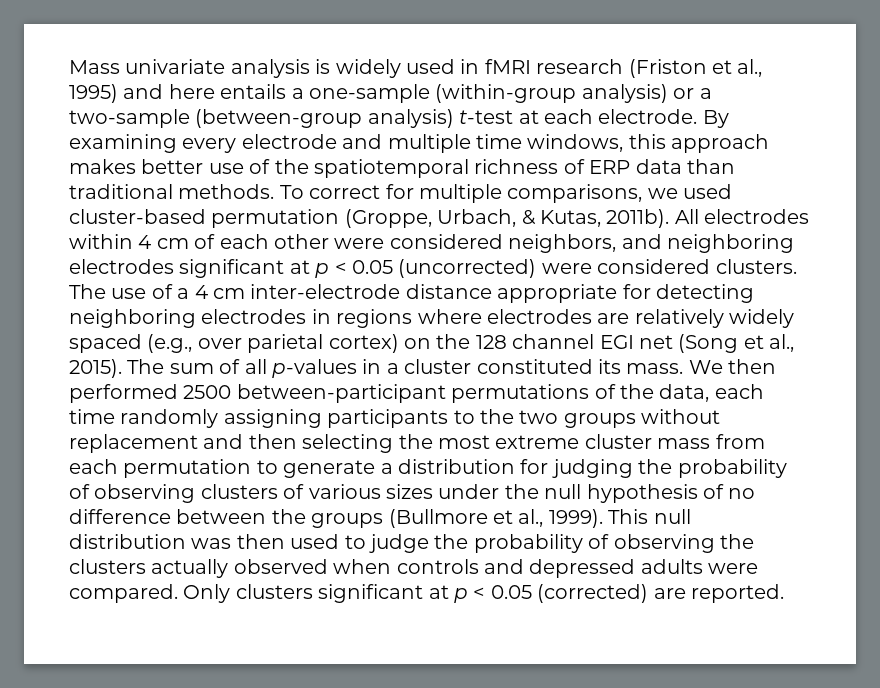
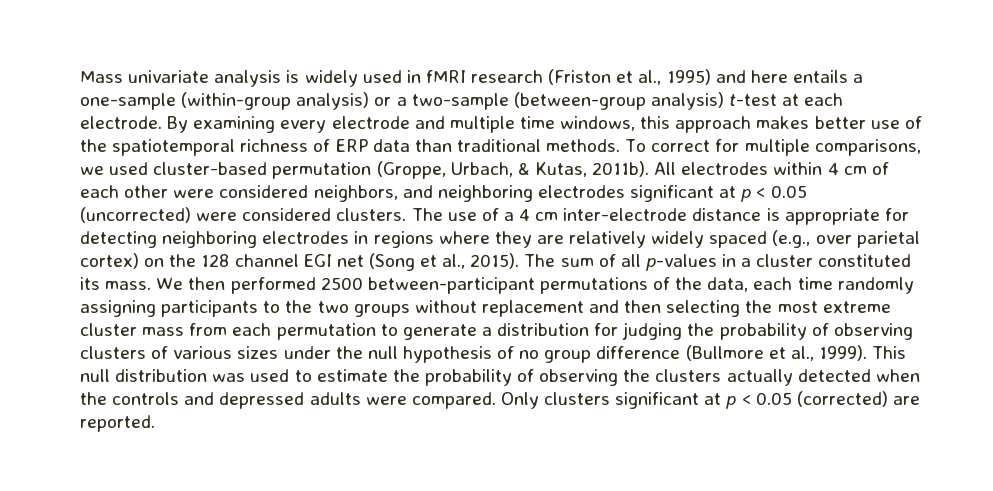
(492, 291) none -> [766,208,780,221] is
[486,309,592,324] electrodes -> [494,231,532,248] they
[69,509,384,528] difference between the groups -> [544,346,681,363] group difference
[236,534,285,549] then -> (246, 377) none
[369,534,429,553] judge -> [316,369,388,382] estimate
[233,559,392,574] observed when -> [797,369,920,382] [80,392,107,405] detected when the

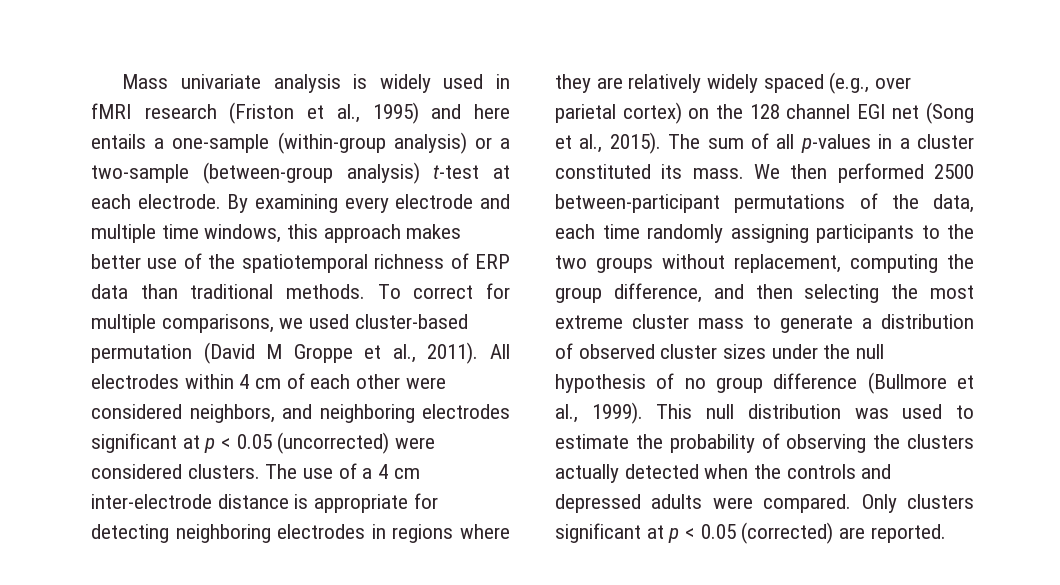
[376,161,650,179] (Groppe, Urbach, & Kutas, 2011b). -> [203,342,479,364] (David M Groppe et al., 2011).
[481,300,584,317] replacement -> [734,254,974,273] [555,283,702,303] replacement, computing the group difference,
[189,323,376,340] from each permutation -> (744, 323) none
[594,322,913,340] [80,346,233,359] for judging the probability of observing clusters of various -> [555,343,718,359] of observed cluster

